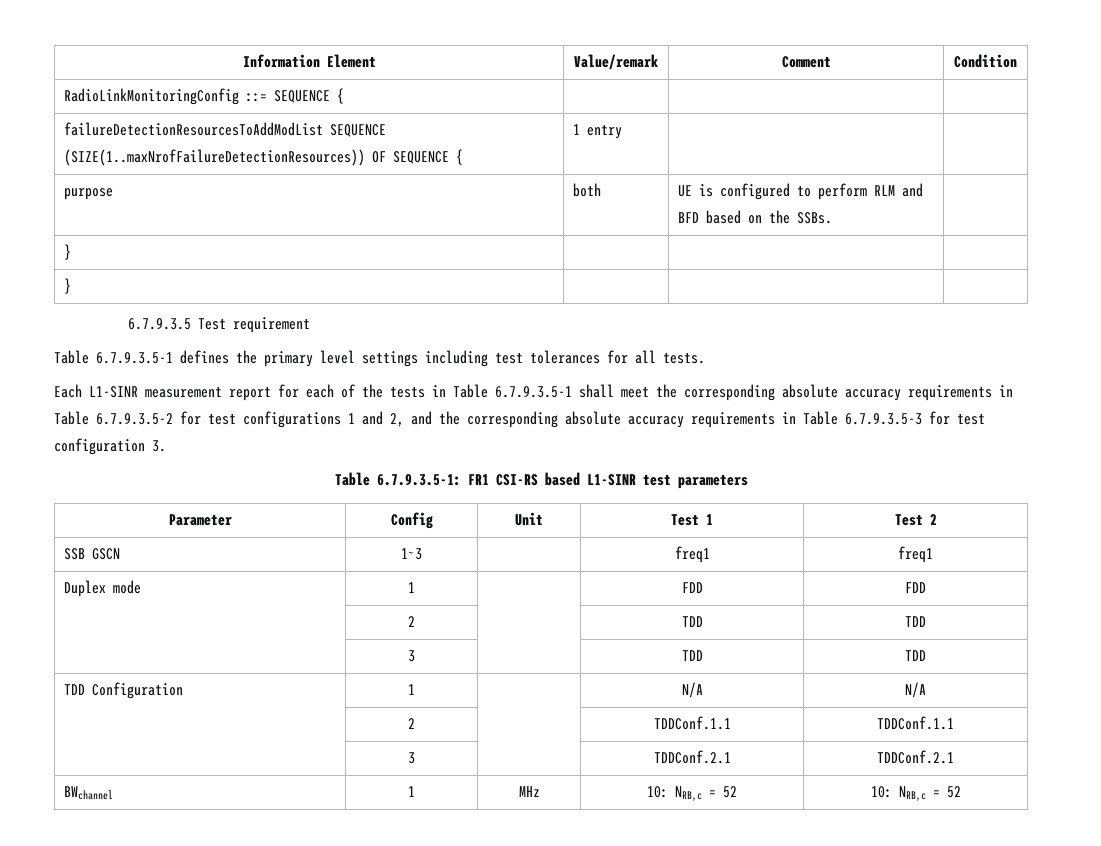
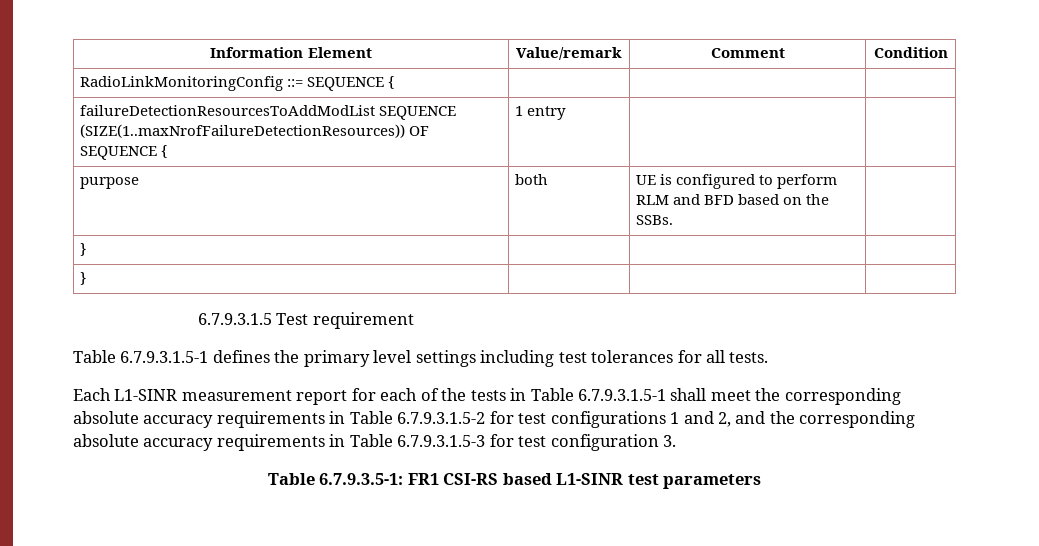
[127,318,191,330] 6.7.9.3.5 -> [197,313,272,325] 6.7.9.3.1.5
[96,352,173,364] 6.7.9.3.5-1 -> [120,351,209,363] 6.7.9.3.1.5-1
[495,386,572,398] 6.7.9.3.5-1 -> [578,389,667,401] 6.7.9.3.1.5-1
[96,413,173,425] 6.7.9.3.5-2 -> [397,412,486,424] 6.7.9.3.1.5-2
[845,413,922,425] 6.7.9.3.5-3 -> [397,435,486,447] 6.7.9.3.1.5-3
[168,514,232,526] [390,512,433,529] [515,512,543,526] [671,514,713,526] [894,514,937,526] [63,548,120,560] [401,548,422,560] [674,546,710,563] [898,546,933,563] [63,580,141,597] [408,582,415,593] [681,582,703,593] [905,582,926,593] [408,616,415,627] [681,616,703,627] [905,616,926,627] [408,650,415,662] [681,650,703,661] [905,650,926,661] [63,682,183,699] [408,684,415,695] [681,682,703,698] [905,682,926,698] [408,718,415,729] [653,716,731,730] [877,716,954,730] [408,752,415,764] [653,750,731,764] [877,750,954,764] [63,786,113,800] [408,786,415,797] [518,786,540,797] [647,786,737,801] [870,786,961,801] // Parameter | Config | Unit | Test 1 | Test 2 // SSB GSCN | 1~3 | | freq1 | freq1 // Duplex mode | 1 | | FDD | FDD // | 2 | | TDD | TDD // | 3 | | TDD | TDD // TDD Configuration | 1 | | N/A | N/A // | 2 | | TDDConf.1.1 | TDDConf.1.1 // | 3 | | TDDConf.2.1 | TDDConf.2.1 // BWchannel | 1 | MHz | 10: NRB,c = 52 | 10: NRB,c = 52 -> (762, 481) none

